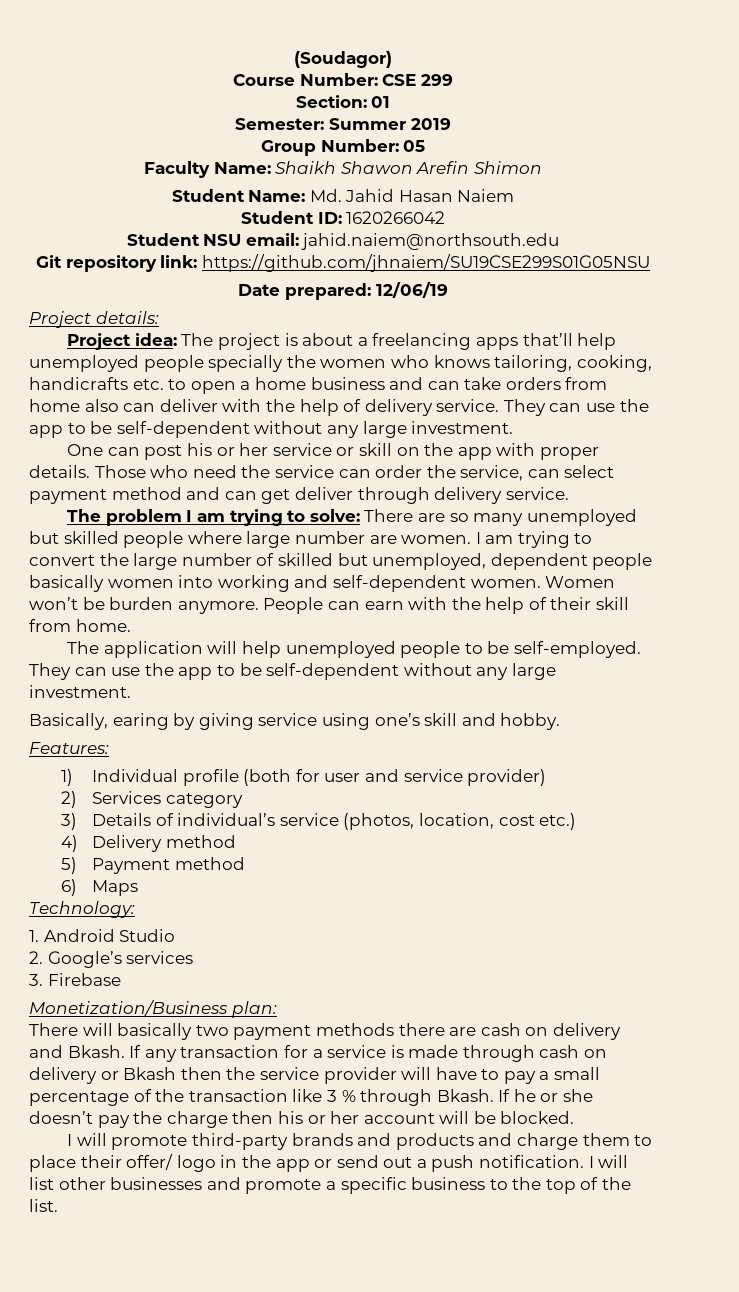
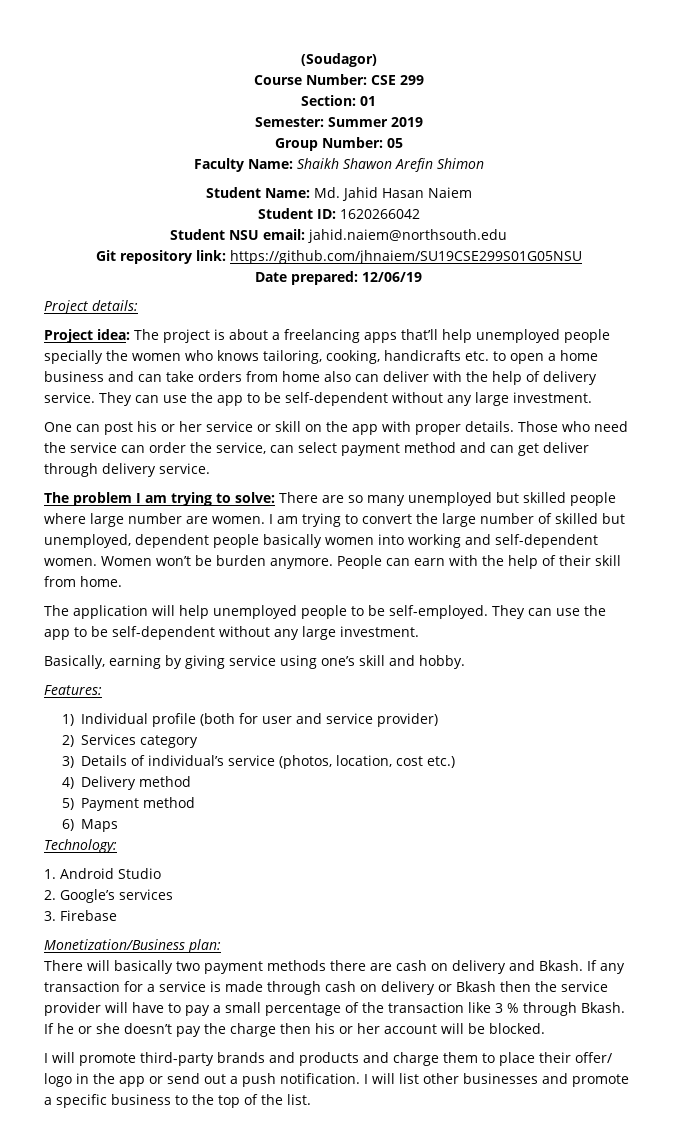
[112,713,169,730] earing -> [109,655,161,669] earning

